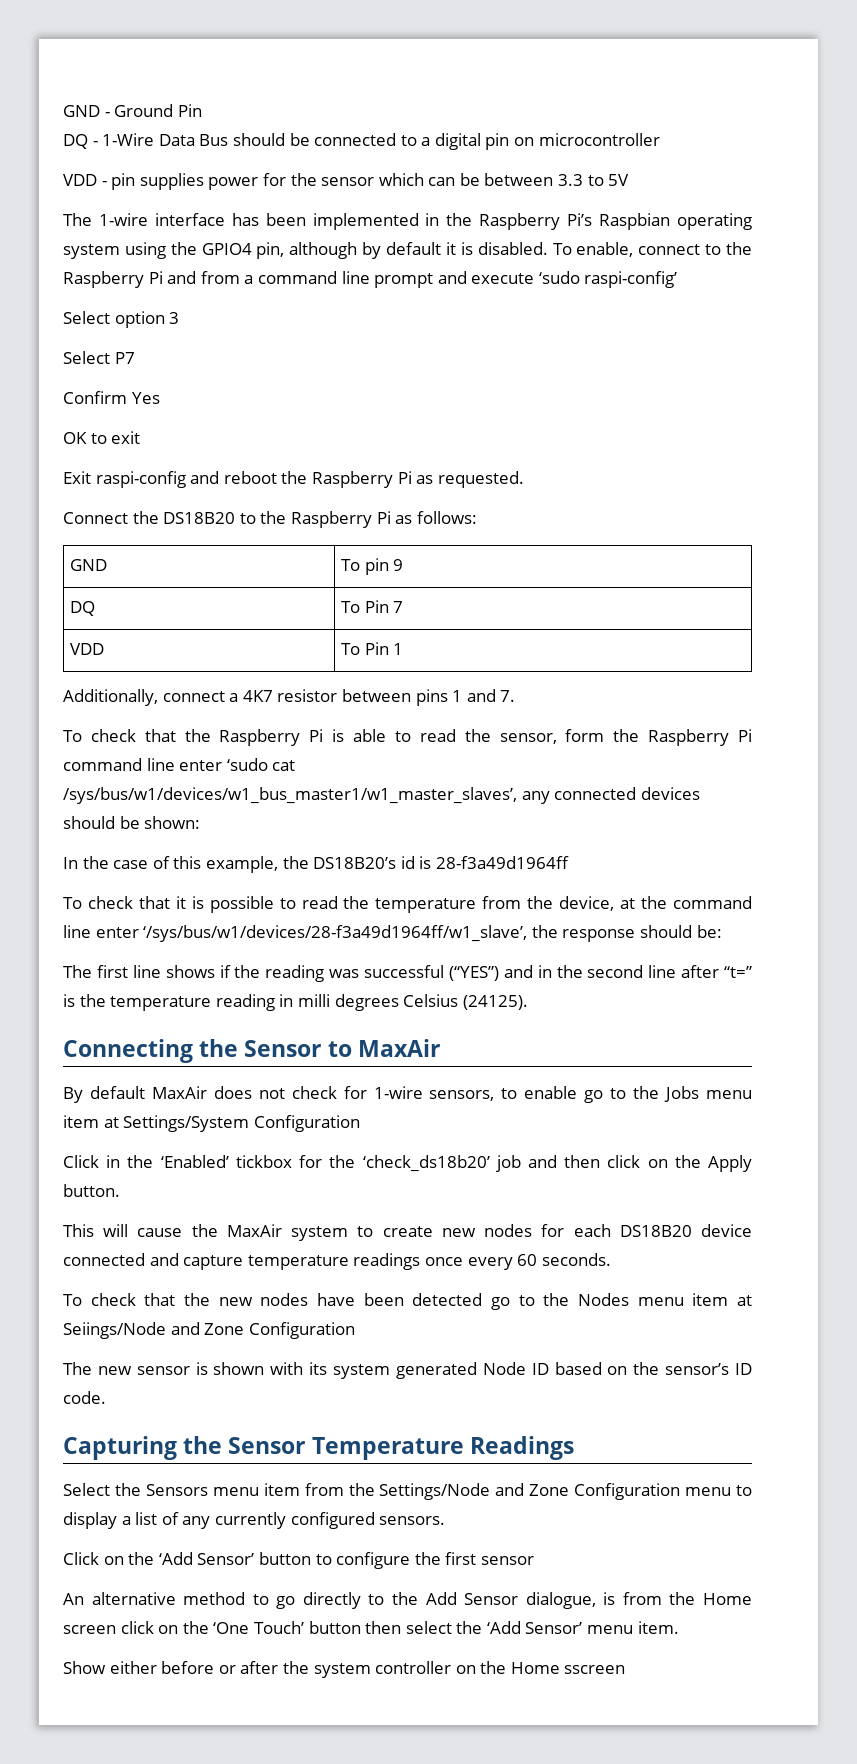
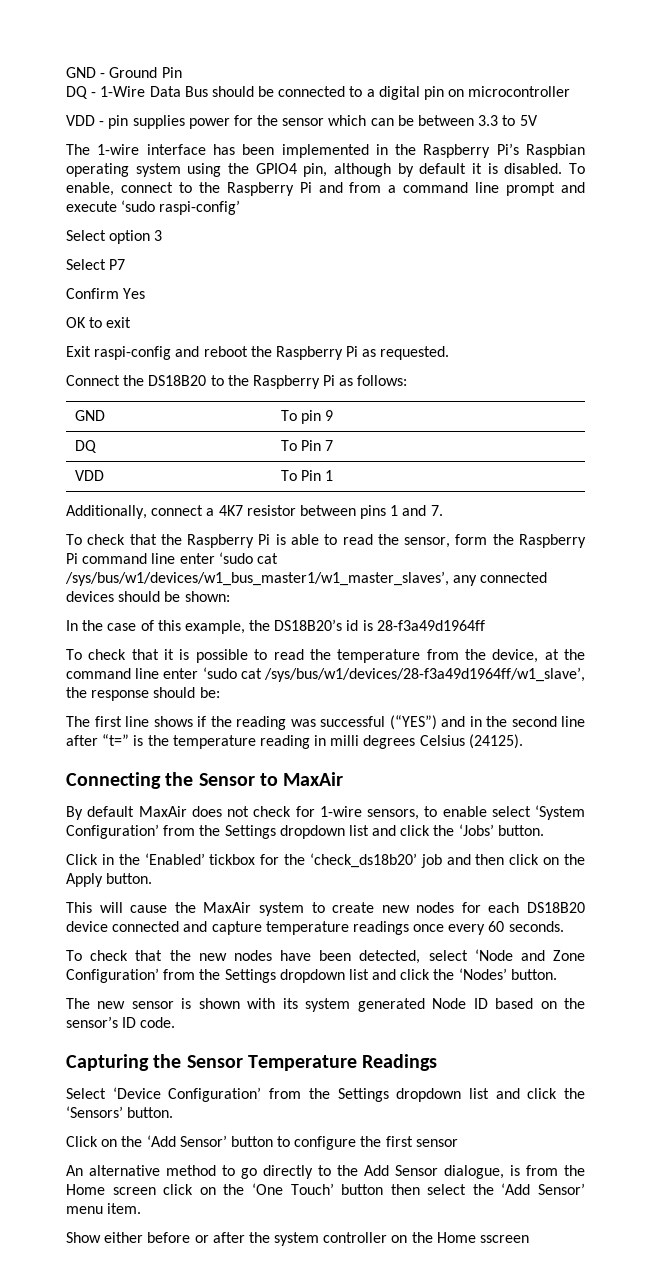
[143,925,528,942] ‘/sys/bus/w1/devices/28-f3a49d1964ff/w1_slave’, -> [202,667,586,682] ‘sudo cat /sys/bus/w1/devices/28-f3a49d1964ff/w1_slave’,
[584,1086,752,1103] [63,1115,360,1132] go to the Jobs menu item at Settings/System Configuration -> [491,805,585,820] [66,824,544,839] select ‘System Configuration’ from the Settings dropdown list and click the ‘Jobs’ button.
[412,1293,752,1310] [63,1322,355,1339] detected go to the Nodes menu item at Seiings/Node and Zone Configuration -> [359,949,585,964] [66,968,557,983] detected, select ‘Node and Zone Configuration’ from the Settings dropdown list and click the ‘Nodes’ button.
[114,1483,752,1500] [63,1512,446,1529] the Sensors menu item from the Settings/Node and Zone Configuration menu to display a list of any currently configured sensors. -> [112,1087,585,1102] [66,1106,174,1118] ‘Device Configuration’ from the Settings dropdown list and click the ‘Sensors’ button.

